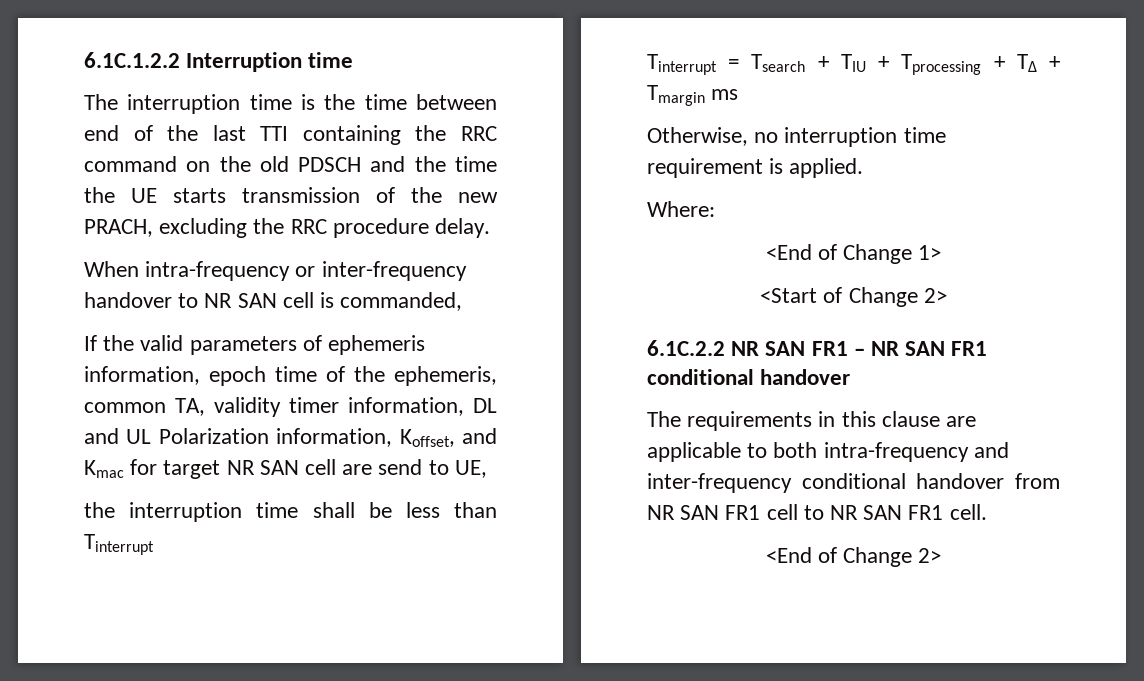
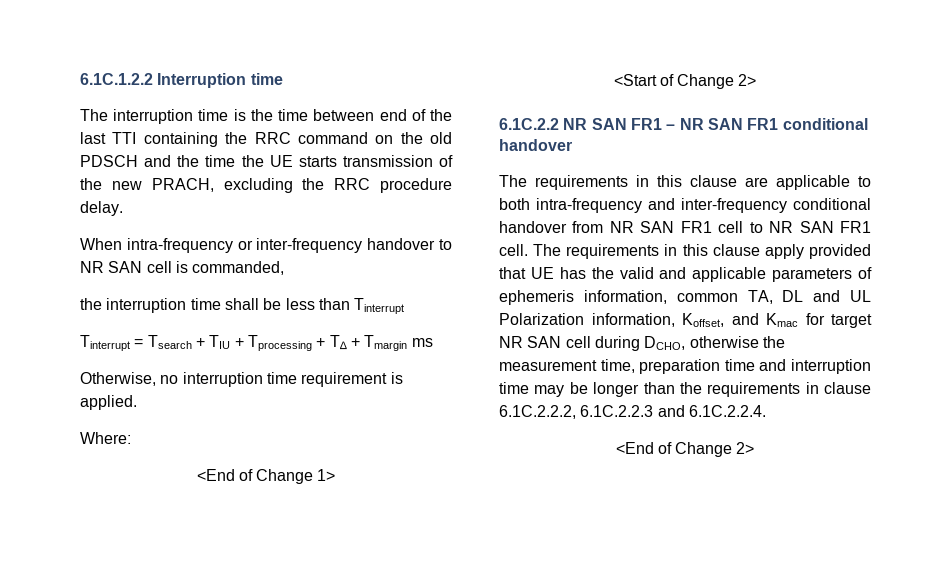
[84,335,426,355] [84,366,497,386] [84,397,497,417] [84,428,497,447] [84,459,487,479] // If the valid parameters of ephemeris information, epoch time of the ephemeris, common TA, validity timer information, DL and UL Polarization information, Koffset, and Kmac for target NR SAN cell are send to UE, -> (285, 268) none
(987, 512) none -> [533,244,871,259] [499,267,872,282] [499,290,871,305] [499,313,872,328] [499,336,785,351] [499,359,871,374] [499,382,871,397] [499,405,766,419] The requirements in this clause apply provided that UE has the valid and applicable parameters of ephemeris information, common TA, DL and UL Polarization information, Koffset, and Kmac for target NR SAN cell during DCHO, otherwise the measurement time, preparation time and interruption time may be longer than the requirements in clause 6.1C.2.2.2, 6.1C.2.2.3 and 6.1C.2.2.4.

